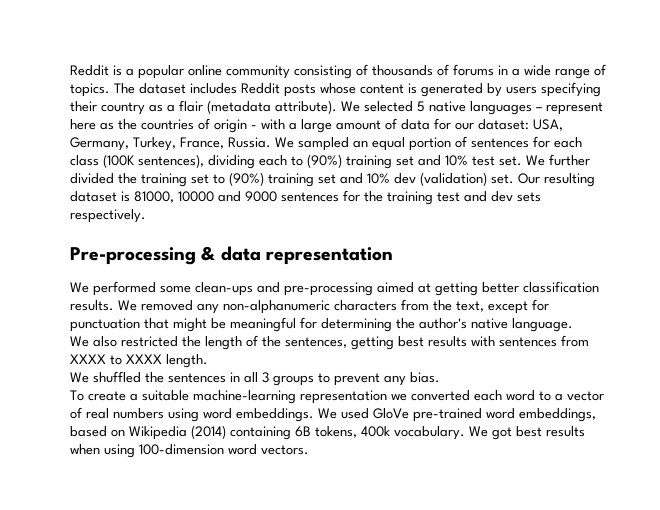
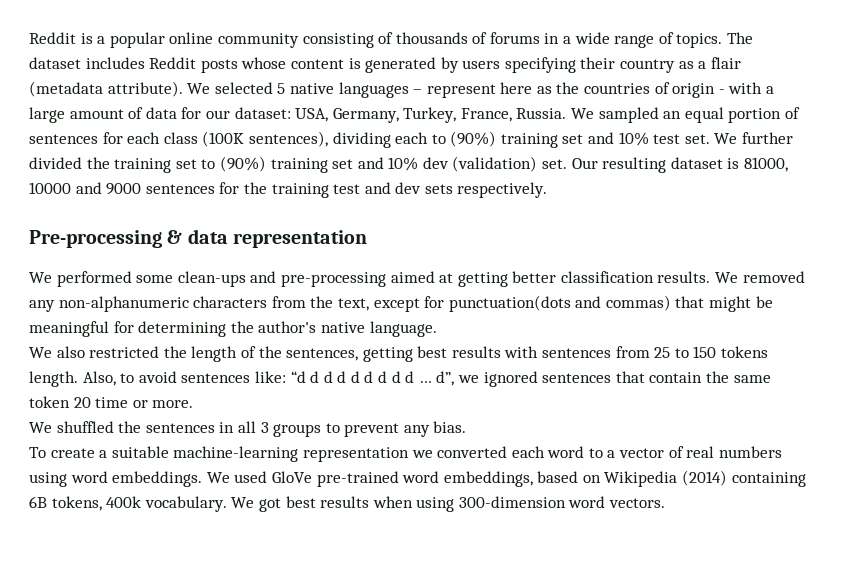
[70,318,140,332] punctuation -> [448,295,671,312] punctuation(dots and commas)
[70,354,208,368] XXXX to XXXX length. -> [654,346,769,358] [29,371,771,387] [29,396,194,408] 25 to 150 tokens length. Also, to avoid sentences like: “d d d d d d d d d … d”, we ignored sentences that contain the same token 20 time or more.
[139,444,224,455] 100-dimension -> [458,496,566,508] 300-dimension

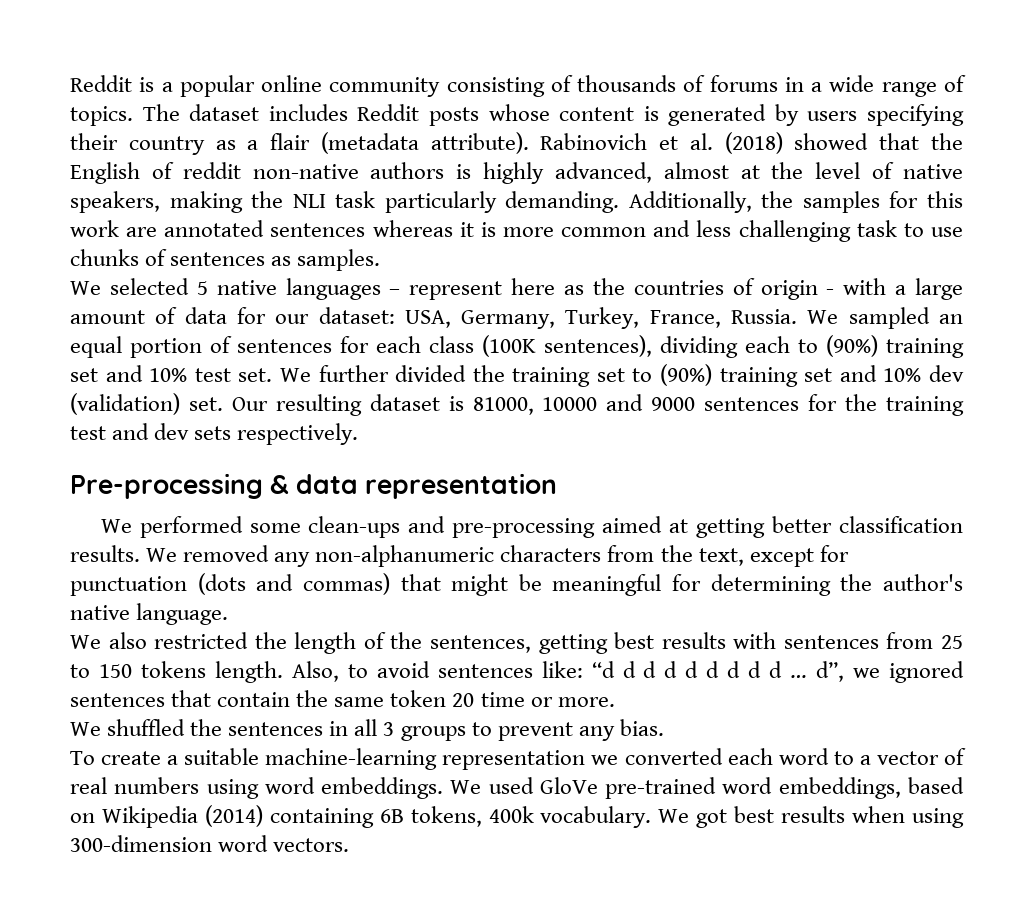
(183, 89) none -> [540,132,963,154] [70,162,963,184] [70,191,963,213] [70,220,963,242] [70,249,381,271] Rabinovich et al. (2018) showed that the English of reddit non-native authors is highly advanced, almost at the level of native speakers, making the NLI task particularly demanding. Additionally, the samples for this work are annotated sentences whereas it is more common and less challenging task to use chunks of sentences as samples. //
[448,295,571,312] punctuation(dots -> [70,573,246,596] punctuation (dots

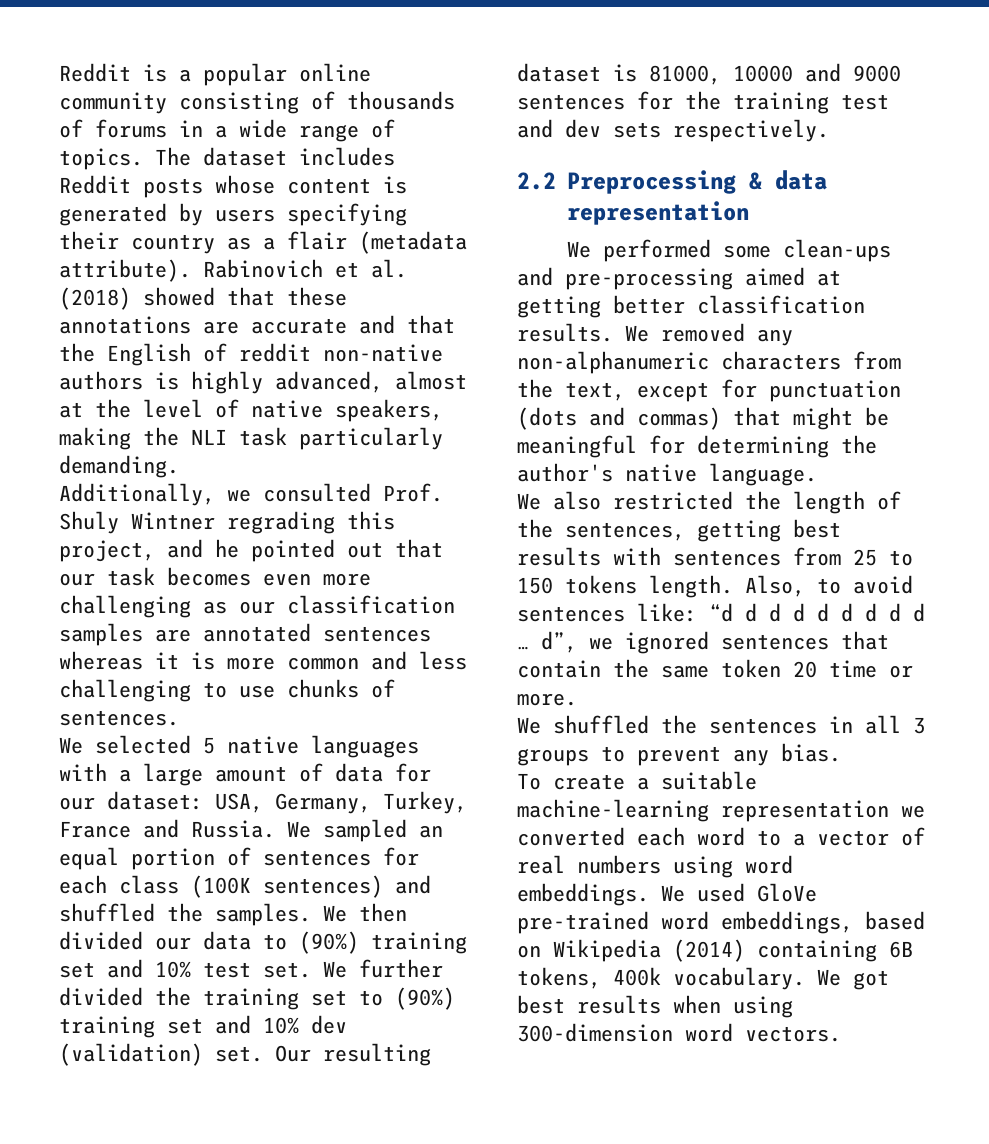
(920, 141) none -> [287,287,347,306] [59,315,455,334] these annotations are accurate and that
[628,191,963,213] [70,220,119,237] Additionally, the samples for this work -> [59,483,443,506] [59,511,395,534] [59,539,443,562] [59,567,371,586] [59,595,455,618] [59,623,143,646] // Additionally, we consulted Prof. Shuly Wintner regrading this project, and he pointed out that our task becomes even more challenging as our classification samples
[856,220,897,237] task -> (191, 690) none
[170,249,381,271] sentences as samples. -> [59,710,179,726] sentences.
[389,278,835,300] – represent here as the countries of origin - -> (419, 746) none
[649,310,721,328] France, -> [59,819,179,838] France and
[544,335,790,358] sentences), dividing each -> [263,875,431,898] [59,903,407,926] [59,931,251,950] sentences) and shuffled the samples. We then divided our data
[70,473,263,499] Pre-processing -> [517,170,736,194] 2.2 Preprocessing

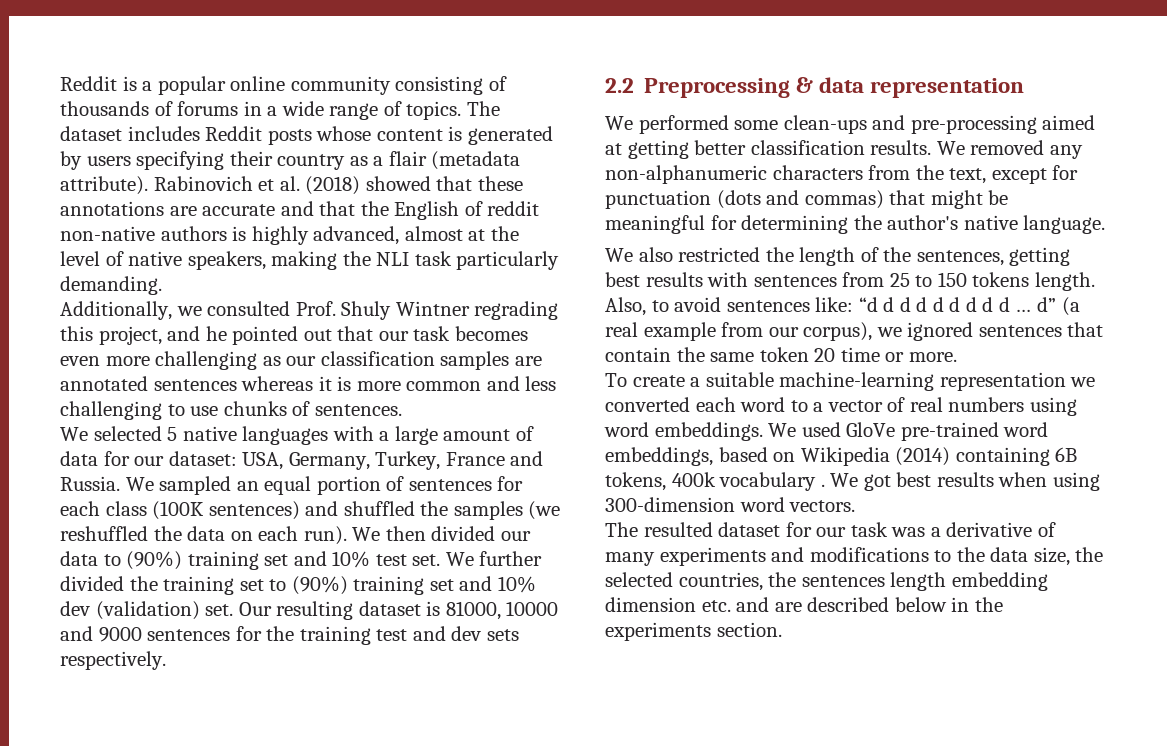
[215,903,311,926] samples. -> [453,501,561,520] [60,526,347,545] samples (we reshuffled the data on each run).
[541,631,577,653] d”, -> [1037,297,1080,316] [605,322,873,341] d” (a real example from our corpus),
[517,715,925,734] [517,743,841,766] // We shuffled the sentences in all 3 groups to prevent any bias. -> (957, 357) none
[673,967,805,990] vocabulary. -> [719,472,825,491] vocabulary .
(841, 1034) none -> [605,522,1056,537] [605,547,1104,566] [605,572,1048,591] [605,597,1003,612] [605,622,782,641] // The resulted dataset for our task was a derivative of many experiments and modifications to the data size, the selected countries, the sentences length embedding dimension etc. and are described below in the experiments section.

